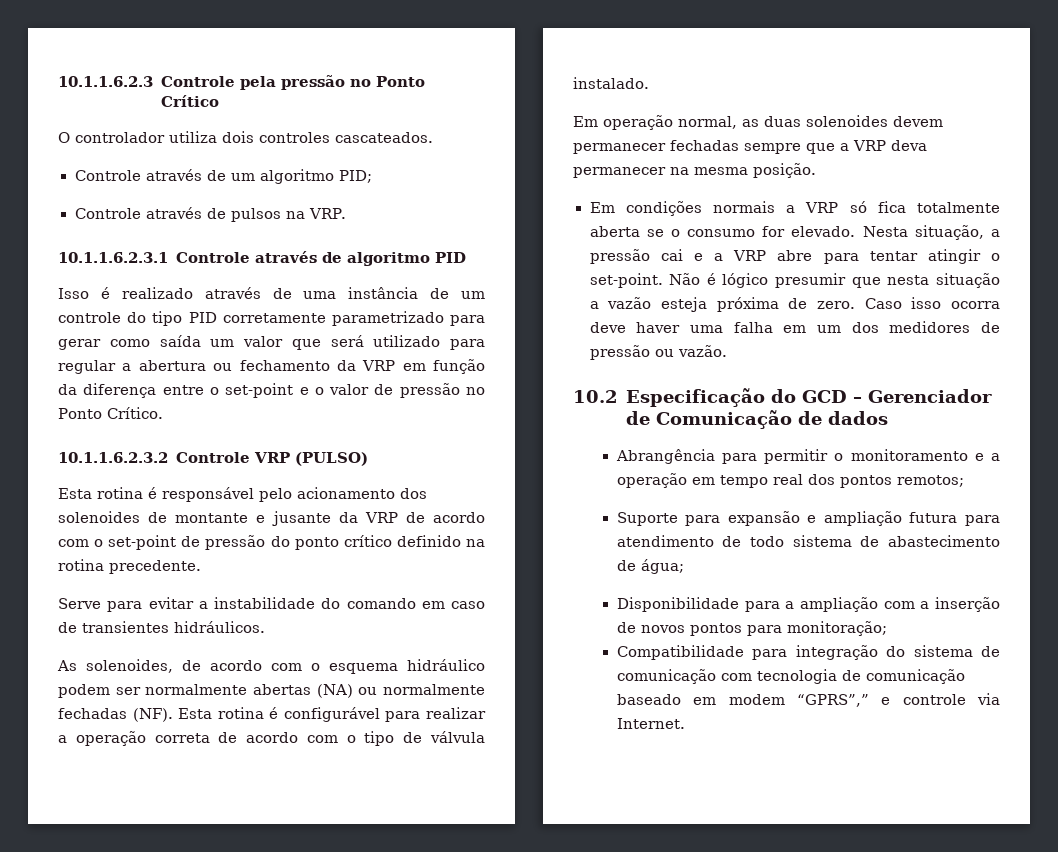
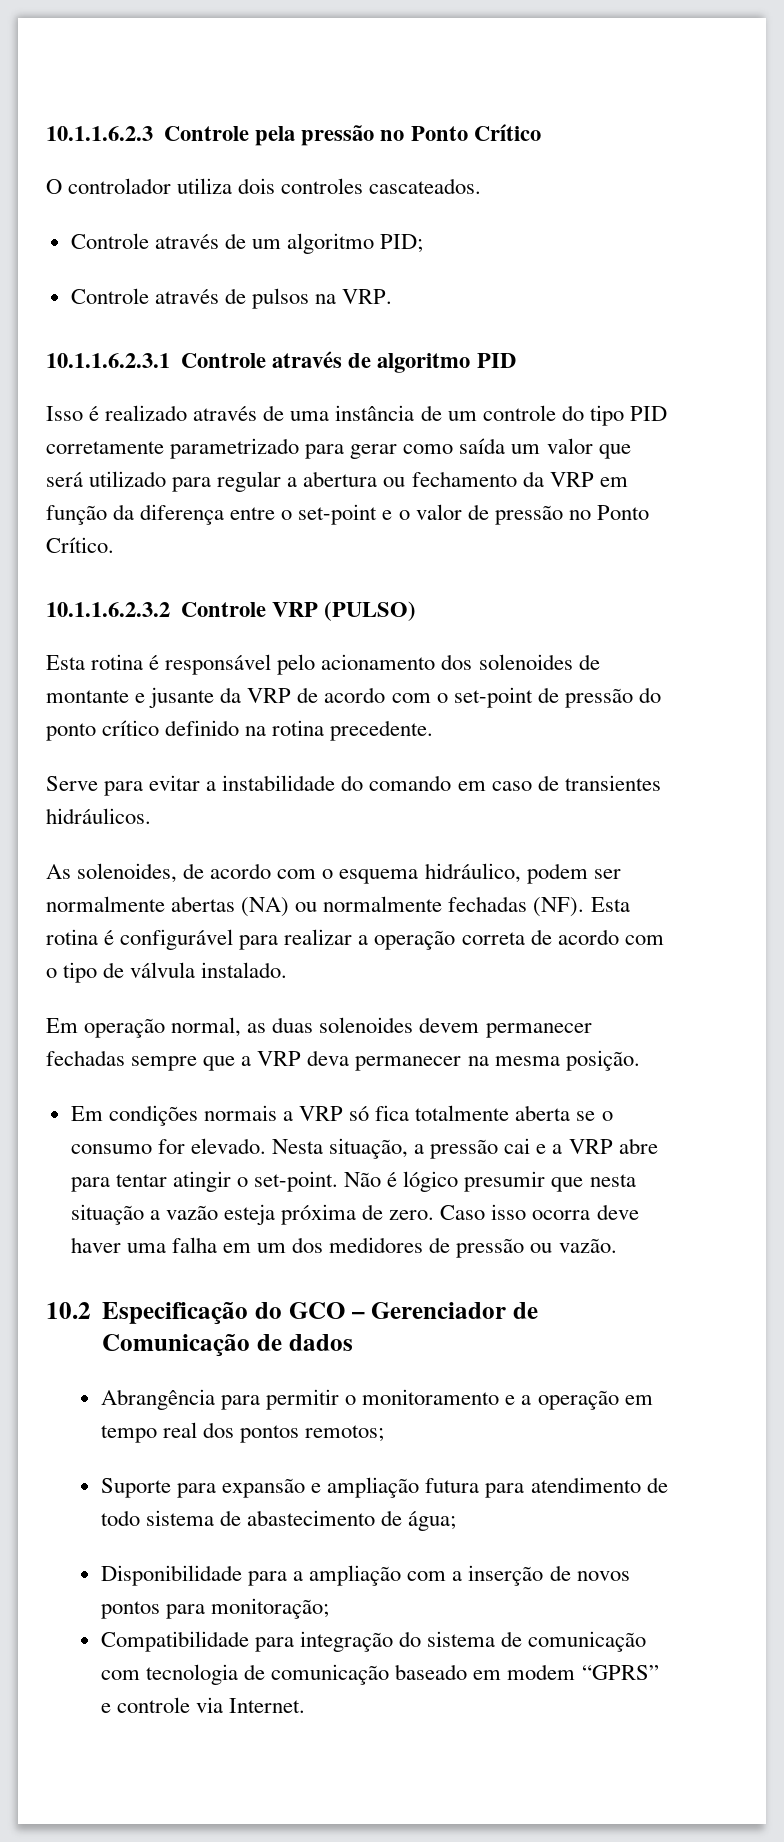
[407,659,485,671] hidráulico -> [424,863,521,883] hidráulico,
[801,390,847,403] GCD -> [288,1302,345,1319] GCO
[796,694,869,707] “GPRS”,” -> [581,1665,659,1680] “GPRS”

